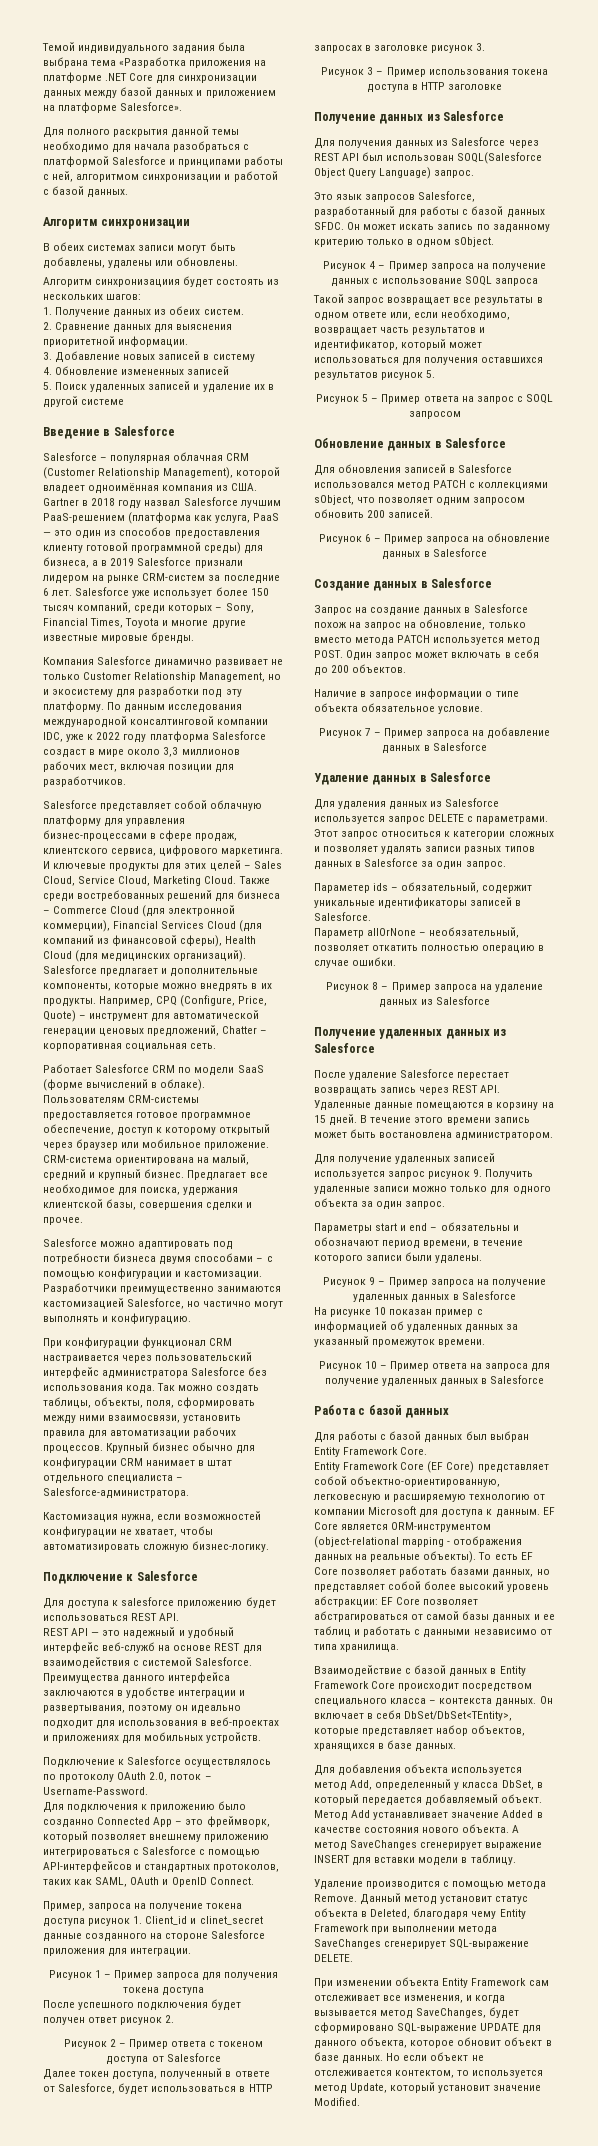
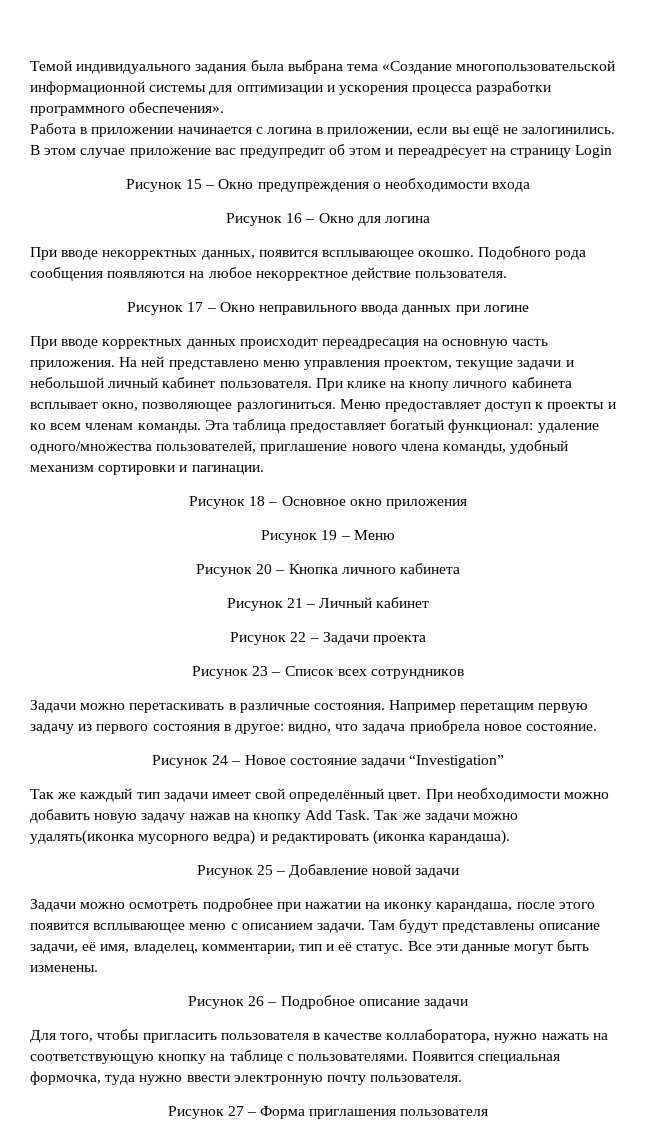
[119,57,267,68] [43,72,258,84] [43,87,276,99] [43,102,183,113] [43,126,240,138] [43,141,250,153] [43,156,284,167] [43,171,278,182] [43,186,129,198] [43,217,191,229] [43,242,236,253] [43,257,239,269] [43,276,280,288] [43,294,142,300] [43,306,244,318] [43,322,233,333] [43,336,189,347] [43,351,255,363] [43,366,230,375] [43,381,274,393] [43,396,125,408] [43,426,175,439] [43,452,250,463] [43,467,281,479] [43,483,258,494] [43,497,281,509] [43,512,280,524] [43,527,260,539] [43,542,264,554] [43,557,243,568] [42,573,280,584] [43,587,269,598] [43,602,254,614] [43,618,246,629] [43,632,195,644] [43,656,284,668] [43,672,282,682] [43,686,242,698] [43,701,243,713] [43,716,269,728] [43,731,266,743] [43,747,240,758] [43,761,235,773] [43,776,126,787] [43,800,263,812] [43,815,186,827] [43,830,238,842] [43,845,284,856] [43,860,282,872] [43,876,270,886] [43,890,281,902] [43,905,236,917] [43,920,263,932] [43,935,257,947] [43,950,247,962] [43,965,259,977] [43,983,272,992] [43,995,268,1007] [43,1010,260,1022] [43,1025,268,1037] [43,1043,217,1051] [43,1064,264,1076] [43,1079,206,1091] [43,1095,200,1103] [43,1112,252,1121] [43,1124,271,1136] [43,1139,270,1150] [43,1154,250,1165] [43,1169,268,1181] [43,1184,239,1196] [43,1199,253,1211] [43,1217,83,1225] [43,1238,234,1250] [43,1253,273,1265] [43,1268,263,1279] [43,1283,282,1294] [43,1298,284,1309] [43,1313,192,1324] [43,1337,233,1348] [43,1352,253,1363] [43,1367,268,1379] [43,1383,260,1394] [43,1397,256,1408] [43,1415,242,1424] [43,1427,237,1439] [43,1442,256,1454] [43,1457,233,1468] [43,1475,184,1484] [43,1487,189,1499] [43,1511,262,1522] [43,1526,214,1537] [43,1541,270,1552] [43,1571,198,1584] [43,1597,276,1609] [43,1613,180,1621] [43,1627,234,1639] [43,1642,262,1654] [43,1657,253,1669] [43,1672,231,1684] [43,1687,246,1699] [43,1705,242,1714] [43,1717,280,1729] [43,1732,262,1744] [43,1756,272,1768] [43,1772,212,1782] [43,1787,148,1795] [43,1801,247,1813] [43,1816,270,1828] [43,1831,270,1842] [43,1846,261,1857] [43,1861,280,1873] [43,1877,254,1887] [43,1901,243,1911] [43,1916,263,1927] [43,1930,266,1942] [43,1948,192,1957] [48,1970,279,1981] [122,1987,205,1996] [43,1999,242,2011] [43,2015,175,2025] [63,2039,264,2049] [106,2053,221,2065] [43,2068,270,2080] [43,2083,273,2095] [314,43,486,53] [321,67,548,77] [366,82,503,93] [314,111,505,124] [314,137,539,149] [314,152,543,164] [314,167,475,179] [314,191,476,202] [314,206,545,218] [314,222,550,233] [314,237,495,248] [323,261,546,271] [331,276,538,287] [313,294,543,305] [314,309,511,321] [314,327,486,335] [314,339,483,351] [314,357,544,366] [314,370,436,380] [316,394,553,404] [408,411,461,419] [314,438,507,451] [314,464,513,476] [314,480,549,491] [314,495,526,506] [314,509,434,518] [318,533,551,544] [382,548,487,560] [314,578,493,591] [314,604,528,616] [314,619,526,630] [314,635,541,646] [314,649,539,661] [314,664,407,676] [314,688,519,699] [314,703,484,714] [318,727,551,739] [382,742,487,754] [314,772,492,785] [314,798,500,810] [314,814,549,824] [314,829,554,839] [314,846,535,855] [314,858,506,870] [314,882,533,894] [314,897,522,909] [314,912,371,921] [314,927,520,938] [314,945,545,953] [314,957,397,968] [326,982,543,993] [379,996,490,1008] [314,1027,507,1039] [314,1043,375,1053] [314,1069,510,1081] [314,1085,501,1095] [314,1100,554,1111] [314,1114,530,1126] [314,1129,554,1141] [314,1153,496,1165] [314,1169,534,1179] [314,1186,551,1195] [314,1198,446,1210] [314,1222,519,1233] [314,1237,524,1249] [314,1252,483,1264] [323,1277,546,1287] [353,1291,516,1303] [314,1307,483,1317] [314,1321,519,1333] [314,1336,486,1347] [318,1361,551,1372] [324,1375,545,1387] [314,1405,450,1418] [314,1431,529,1443] [314,1447,428,1457] [314,1461,549,1473] [314,1476,501,1487] [313,1494,546,1502] [314,1506,555,1518] [314,1522,492,1532] [314,1536,523,1548] [314,1551,533,1563] [314,1566,550,1578] [314,1581,550,1593] [314,1596,479,1607] [314,1611,555,1623] [314,1626,552,1638] [314,1644,400,1652] [314,1665,526,1677] [314,1681,533,1692] [314,1696,553,1707] [314,1710,513,1721] [314,1725,526,1737] [314,1740,457,1752] [314,1764,523,1776] [314,1779,543,1791] [314,1794,543,1806] [314,1810,543,1821] [314,1824,520,1833] [314,1840,543,1851] [314,1854,516,1866] [314,1879,547,1890] [314,1893,529,1905] [314,1908,526,1920] [314,1924,498,1935] [314,1939,530,1949] [314,1954,353,1962] [314,1977,549,1988] [314,1995,506,2004] [314,2007,520,2019] [314,2022,542,2034] [314,2037,552,2049] [314,2052,484,2064] [314,2070,544,2078] [314,2082,542,2094] [314,2097,360,2106] «Разработка приложения на платформе .NET Core для синхронизации данных между базой данных и приложением на платформе Salesforce». // Для полного раскрытия данной темы необходимо для начала разобраться с платформой Salesforce и принципами работы с ней, алгоритмом синхронизации и работой с базой данных. // Алгоритм синхронизации // В обеих системах записи могут быть добавлены, удалены или обновлены. // Алгоритм синхронизациия будет состоять из нескольких шагов: // 1. Получение данных из обеих систем. // 2. Сравнение данных для выяснения приоритетной информации. // 3. Добавление новых записей в систему // 4. Обновление измененных записей // 5. Поиск удаленных записей и удаление их в другой системе // Введение в Salesforce // Salesforce – популярная облачная CRM (Customer Relationship Management), которой владеет одноимённая компания из США. Gartner в 2018 году назвал Salesforce лучшим PaaS-решением (платформа как услуга, PaaS — это один из способов предоставления клиенту готовой программной среды) для бизнеса, а в 2019 Salesforce признали лидером на рынке CRM-систем за последние 6 лет. Salesforce уже использует более 150 тысяч компаний, среди которых – Sony, Financial Times, Toyota и многие другие известные мировые бренды. // Компания Salesforce динамично развивает не только Customer Relationship Management, но и экосистему для разработки под эту платформу. По данным исследования международной консалтинговой компании IDC, уже к 2022 году платформа Salesforce создаст в мире около 3,3 миллионов рабочих мест, включая позиции для разработчиков. // Salesforce представляет собой облачную платформу для управления бизнес-процессами в сфере продаж, клиентского сервиса, цифрового маркетинга. И ключевые продукты для этих целей – Sales Cloud, Service Cloud, Marketing Cloud. Также среди востребованных решений для бизнеса – Commerce Cloud (для электронной коммерции), Financial Services Cloud (для компаний из финансовой сферы), Health Cloud (для медицинских организаций). Salesforce предлагает и дополнительные компоненты, которые можно внедрять в их продукты. Например, CPQ (Configure, Price, Quote) – инструмент для автоматической генерации ценовых предложений, Chatter – корпоративная социальная сеть. // Работает Salesforce CRM по модели SaaS (форме вычислений в облаке). Пользователям CRM-системы предоставляется готовое программное обеспечение, доступ к которому открытый через браузер или мобильное приложение. CRM-система ориентирована на малый, средний и крупный бизнес. Предлагает все необходимое для поиска, удержания клиентской базы, совершения сделки и прочее. // Salesforcе можно адаптировать под потребности бизнеса двумя способами – с помощью конфигурации и кастомизации. Разработчики преимущественно занимаются кастомизацией Salesforce, но частично могут выполнять и конфигурацию. // При конфигурации функционал CRM настраивается через пользовательский интерфейс администратора Salesforcе без использования кода. Так можно создать таблицы, объекты, поля, сформировать между ними взаимосвязи, установить правила для автоматизации рабочих процессов. Крупный бизнес обычно для конфигурации СRM нанимает в штат отдельного специалиста – Salesforcе-администратора. // Кастомизация нужна, если возможностей конфигурации не хватает, чтобы автоматизировать сложную бизнес-логику. // Подключение к Salesforce // Для доступа к salesforce приложению будет использоваться REST API. // REST API — это надежный и удобный интерфейс веб-служб на основе REST для взаимодействия с системой Salesforce. Преимущества данного интерфейса заключаются в удобстве интеграции и развертывания, поэтому он идеально подходит для использования в веб-проектах и приложениях для мобильных устройств. // Подключение к Salesforce осуществлялось по протоколу OAuth 2.0, поток – Username-Password. // Для подключения к приложению было созданно Сonnected Аpp – это фреймворк, который позволяет внешнему приложению интегрироваться с Salesforce с помощью API-интерфейсов и стандартных протоколов, таких как SAML, OAuth и OpenID Connect. // Пример, запроса на получение токена доступа рисунок 1. Client_id и clinet_secret данные созданного на стороне Salesforce приложения для интеграции. // Рисунок 1 – Пример запроса для получения токена доступа // После успешного подключения будет получен ответ рисунок 2. // Рисунок 2 – Пример ответа с токеном доступа от Salesforce // Далее токен доступа, полученный в ответе от Salesforce, будет использоваться в HTTP запросах в заголовке рисунок 3. // Рисунок 3 – Пример использования токена доступа в HTTP заголовке // Получение данных из Salesforce // Для получения данных из Salesforce через REST API был использован SOQL(Salesforce Object Query Language) запрос. // Это язык запросов Salesforce, разработанный для работы с базой данных SFDC. Он может искать запись по заданному критерию только в одном sObject. // Рисунок 4 – Пример запроса на получение данных с использование SOQL запроса // Такой запрос возвращает все результаты в одном ответе или, если необходимо, возвращает часть результатов и идентификатор, который может использоваться для получения оставшихся результатов рисунок 5. // Рисунок 5 – Пример ответа на запрос с SOQL запросом // Обновление данных в Salesforce // Для обновления записей в Salesforce использовался метод PATCH с коллекциями sObject, что позволяет одним запросом обновить 200 записей. // Рисунок 6 – Пример запроса на обновление данных в Salesforce // Создание данных в Salesforce // Запрос на создание данных в Salesforce похож на запрос на обновление, только вместо метода PATCH используется метод POST. Один запрос может включать в себя до 200 объектов. // Наличие в запросе информации о типе объекта обязательное условие. // Рисунок 7 – Пример запроса на добавление данных в Salesforce // Удаление данных в Salesforce // Для удаления данных из Salesforce используется запрос DELETE с параметрами. Этот запрос относиться к категории сложных и позволяет удалять записи разных типов данных в Salesforce за один запрос. // Параметер ids – обязательный, содержит уникальные идентификаторы записей в Salesforce. // Параметр allOrNone – необязательный, позволяет откатить полностью операцию в случае ошибки. // Рисунок 8 – Пример запроса на удаление данных из Salesforce // Получение удаленных данных из Salesforce // После удаление Salesforce перестает возвращать запись через REST API. Удаленные данные помещаются в корзину на 15 дней. В течение этого времени запись может быть востановлена администратором. // Для получение удаленных записей используется запрос рисунок 9. Получить удаленные записи можно только для одного объекта за один запрос. // Параметры start и end – обязательны и обозначают период времени, в течение которого записи были удалены. // Рисунок 9 – Пример запроса на получение удаленных данных в Salesforce // На рисунке 10 показан пример с информацией об удаленных данных за указанный промежуток времени. // Рисунок 10 – Пример ответа на запроса для получение удаленных данных в Salesforce // Работа с базой данных // Для работы с базой данных был выбран Entity Framework Core. // Entity Framework Core (EF Core) представляет собой объектно-ориентированную, легковесную и расширяемую технологию от компании Microsoft для доступа к данным. EF Core является ORM-инструментом (object-relational mapping - отображения данных на реальные объекты). То есть EF Core позволяет работать базами данных, но представляет собой более высокий уровень абстракции: EF Core позволяет абстрагироваться от самой базы данных и ее таблиц и работать с данными независимо от типа хранилища. // Взаимодействие с базой данных в Entity Framework Core происходит посредством специального класса – контекста данных. Он включает в себя DbSet/DbSet<TEntity>, которые представляет набор объектов, хранящихся в базе данных. // Для добавления объекта используется метод Add, определенный у класса DbSet, в который передается добавляемый объект. Метод Add устанавливает значение Added в качестве состояния нового объекта. А метод SaveChanges сгенерирует выражение INSERT для вставки модели в таблицу. // Удаление производится с помощью метода Remove. Данный метод установит статус объекта в Deleted, благодаря чему Entity Framework при выполнении метода SaveChanges сгенерирует SQL-выражение DELETE. // При изменении объекта Entity Framework сам отслеживает все изменения, и когда вызывается метод SaveChanges, будет сформировано SQL-выражение UPDATE для данного объекта, которое обновит объект в базе данных. Но если объект не отслеживается контектом, то используется метод Update, который установит значение Modified. -> [382,60,616,74] [30,81,552,95] [30,102,225,116] [30,123,616,137] [30,144,613,158] [125,178,531,192] [226,213,430,226] [30,246,587,260] [30,267,508,281] [127,302,529,315] [30,336,549,349] [30,356,574,370] [30,377,572,391] [30,399,616,412] [30,419,599,433] [30,440,569,454] [30,465,264,475] [189,496,467,509] [261,530,395,543] [196,563,460,577] [226,597,430,611] [230,632,426,645] [192,666,464,679] [30,700,589,713] [30,720,598,734] [151,755,505,768] [30,788,610,802] [30,809,519,823] [30,830,511,845] [196,864,460,878] [30,898,595,912] [30,919,600,933] [30,940,590,954] [30,965,98,972] [188,995,468,1009] [30,1029,608,1043] [30,1050,561,1064] [30,1071,463,1085] [167,1106,489,1119] «Создание многопользовательской информационной системы для оптимизации и ускорения процесса разработки программного обеспечения». // Работа в приложении начинается с логина в приложении, если вы ещё не залогинились. В этом случае приложение вас предупредит об этом и переадресует на страницу Login // Рисунок 15 – Окно предупреждения о необходимости входа // Рисунок 16 – Окно для логина // При вводе некорректных данных, появится всплывающее окошко. Подобного рода сообщения появляются на любое некорректное действие пользователя. // Рисунок 17 – Окно неправильного ввода данных при логине // При вводе корректных данных происходит переадресация на основную часть приложения. На ней представлено меню управления проектом, текущие задачи и небольшой личный кабинет пользователя. При клике на кнопу личного кабинета всплывает окно, позволяющее разлогиниться. Меню предоставляет доступ к проекты и ко всем членам команды. Эта таблица предоставляет богатый функционал: удаление одного/множества пользователей, приглашение нового члена команды, удобный механизм сортировки и пагинации. // Рисунок 18 – Основное окно приложения // Рисунок 19 – Меню // Рисунок 20 – Кнопка личного кабинета // Рисунок 21 – Личный кабинет // Рисунок 22 – Задачи проекта // Рисунок 23 – Список всех сотрундников // Задачи можно перетаскивать в различные состояния. Например перетащим первую задачу из первого состояния в другое: видно, что задача приобрела новое состояние. // Рисунок 24 – Новое состояние задачи “Investigation” // Так же каждый тип задачи имеет свой определённый цвет. При необходимости можно добавить новую задачу нажав на кнопку Add Task. Так же задачи можно удалять(иконка мусорного ведра) и редактировать (иконка карандаша). // Рисунок 25 – Добавление новой задачи // Задачи можно осмотреть подробнее при нажатии на иконку карандаша, после этого появится всплывающее меню с описанием задачи. Там будут представлены описание задачи, её имя, владелец, комментарии, тип и её статус. Все эти данные могут быть изменены. // Рисунок 26 – Подробное описание задачи // Для того, чтобы пригласить пользователя в качестве коллаборатора, нужно нажать на соответствующую кнопку на таблице с пользователями. Появится специальная формочка, туда нужно ввести электронную почту пользователя. // Рисунок 27 – Форма приглашения пользователя

